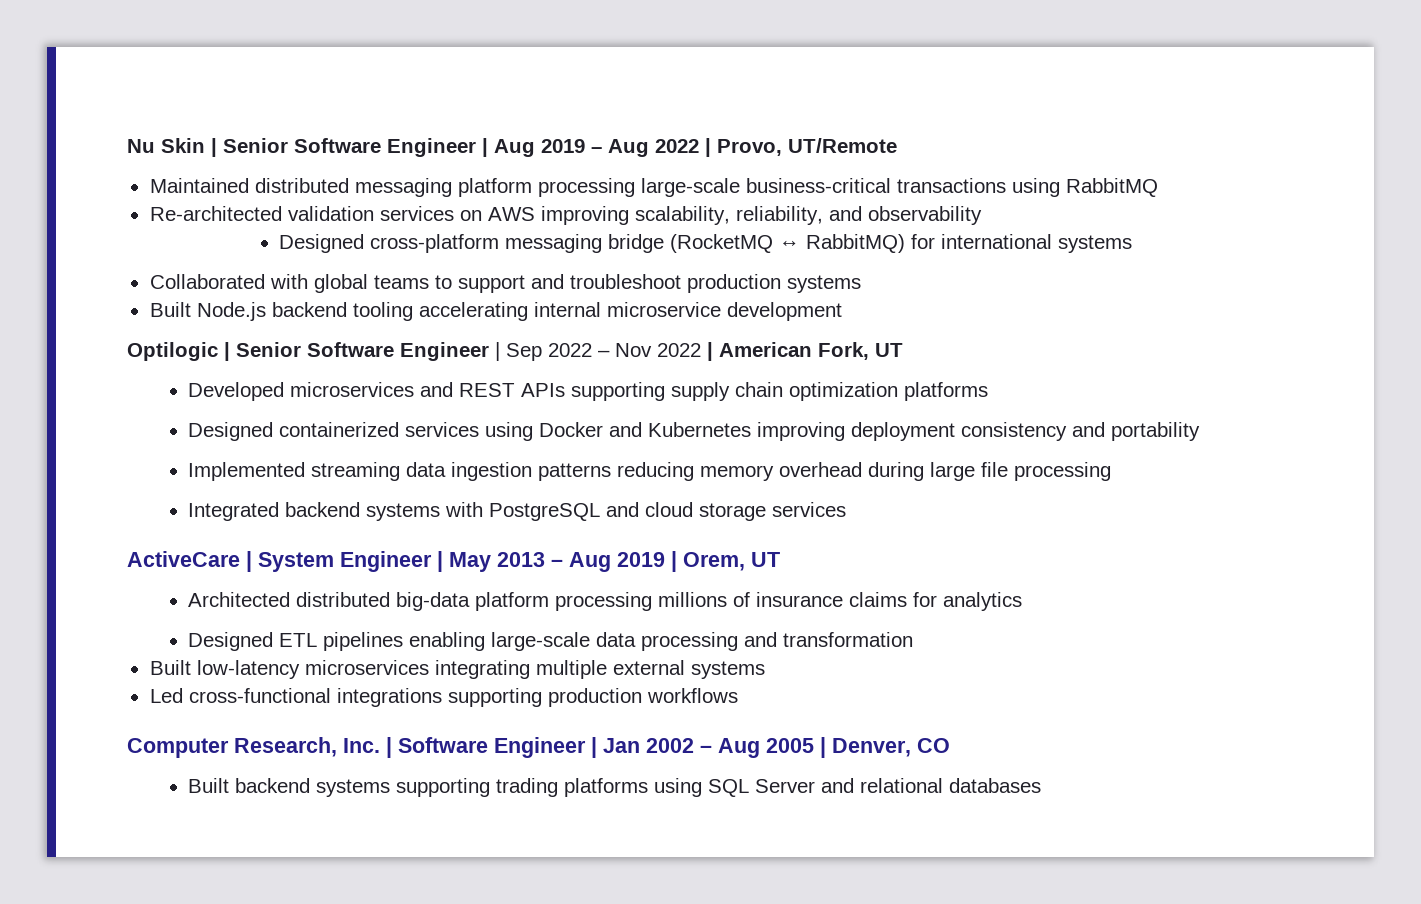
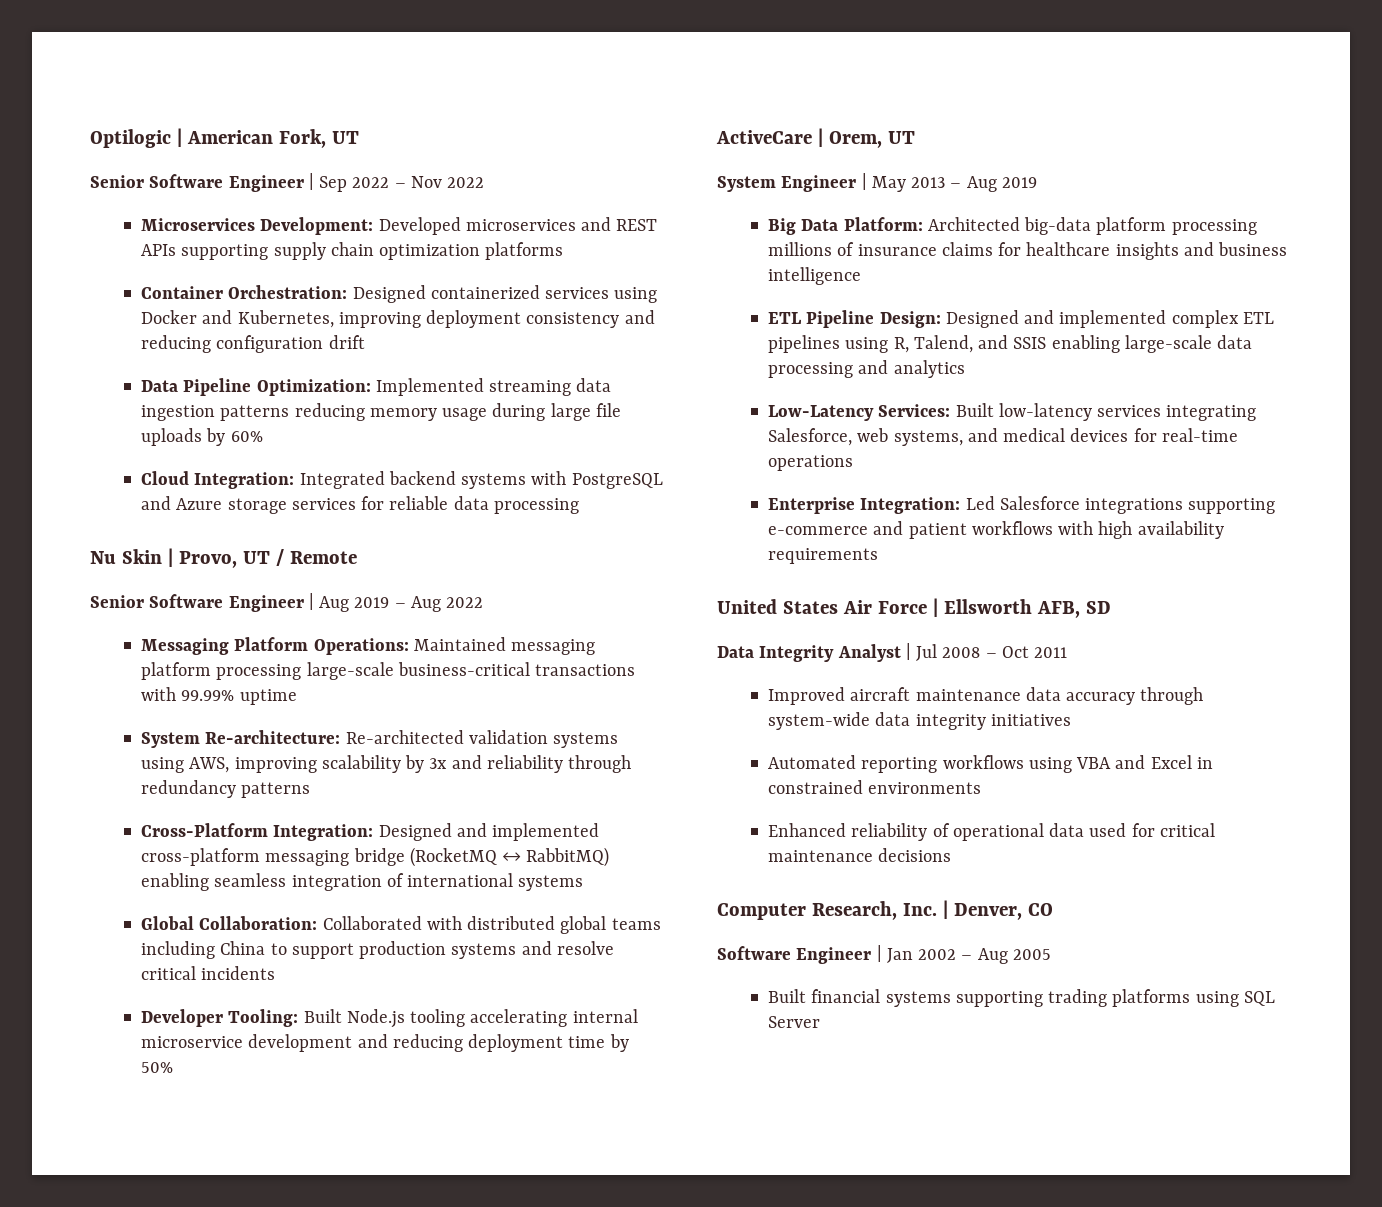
[127,138,897,157] [149,178,1158,197] [149,206,982,225] [279,234,1133,253] [149,274,861,293] [149,302,842,321] [127,342,230,361] Nu Skin | Senior Software Engineer | Aug 2019 – Aug 2022 | Provo, UT/Remote // Maintained distributed messaging platform processing large-scale business-critical transactions using RabbitMQ // Re-architected validation services on AWS improving scalability, reliability, and observability // Designed cross-platform messaging bridge (RocketMQ ↔ RabbitMQ) for international systems // Collaborated with global teams to support and troubleshoot production systems // Built Node.js backend tooling accelerating internal microservice development // Optilogic | -> [90,128,359,148] Optilogic | American Fork, UT //
[707,342,903,361] | American Fork, UT // -> [141,217,374,235] // Microservices Development:
(989, 391) none -> [141,285,348,299] Container Orchestration:
[648,422,752,437] Kubernetes -> [237,310,334,328] Kubernetes,
[1111,422,1201,441] portability // -> [141,335,365,353] [141,378,371,396] reducing configuration drift // Data Pipeline Optimization:
[779,462,863,477] overhead -> [442,408,488,421] usage
[1014,462,1112,481] processing // -> [141,428,263,446] [141,471,295,489] uploads by 60% // Cloud Integration:
[645,502,694,517] cloud -> [176,498,223,510] Azure
(847, 509) none -> [361,496,579,514] [90,548,357,568] [90,593,484,612] [141,637,596,655] [141,662,636,680] [141,687,297,705] [141,730,619,748] [141,755,632,773] [141,780,311,798] [141,823,600,841] [141,847,610,867] [141,873,584,891] [141,916,661,934] [141,941,614,959] [141,966,276,980] [141,1009,638,1028] [141,1034,629,1052] [141,1062,174,1073] for reliable data processing // Nu Skin | Provo, UT / Remote // Senior Software Engineer | Aug 2019 – Aug 2022 // Messaging Platform Operations: Maintained messaging platform processing large-scale business-critical transactions with 99.99% uptime // System Re-architecture: Re-architected validation systems using AWS, improving scalability by 3x and reliability through redundancy patterns // Cross-Platform Integration: Designed and implemented cross-platform messaging bridge (RocketMQ ↔ RabbitMQ) enabling seamless integration of international systems // Global Collaboration: Collaborated with distributed global teams including China to support production systems and resolve critical incidents // Developer Tooling: Built Node.js tooling accelerating internal microservice development and reducing deployment time by 50%
(252, 561) none -> [828,131,915,148] Orem, UT //
[671,551,780,572] [188,592,391,607] | Orem, UT // Architected distributed -> [768,217,1020,235] // Big Data Platform: Architected
[943,592,1023,611] [188,632,404,651] analytics // Designed ETL pipelines -> [1026,242,1288,260] [768,267,862,285] [768,310,1274,328] [768,335,1047,353] healthcare insights and business intelligence // ETL Pipeline Design: Designed and implemented complex ETL pipelines using R, Talend, and SSIS
[783,632,914,647] [149,660,765,679] [149,688,738,707] transformation // Built low-latency microservices integrating multiple external systems // Led cross-functional integrations supporting production workflows -> [893,360,965,378] [768,403,1257,421] [768,428,1238,446] [768,455,854,471] [768,496,1276,514] [768,521,1224,539] [768,548,879,564] [717,598,1111,618] [717,643,1068,662] [768,687,1204,705] [768,712,1071,730] [768,755,1213,773] [768,780,982,794] [768,823,1215,841] [768,848,952,862] analytics // Low-Latency Services: Built low-latency services integrating Salesforce, web systems, and medical devices for real-time operations // Enterprise Integration: Led Salesforce integrations supporting e-commerce and patient workflows with high availability requirements // United States Air Force | Ellsworth AFB, SD // Data Integrity Analyst | Jul 2008 – Oct 2011 // Improved aircraft maintenance data accuracy through system-wide data integrity initiatives // Automated reporting workflows using VBA and Excel in constrained environments // Enhanced reliability of operational data used for critical maintenance decisions
(392, 747) none -> [953,903,1053,920] Denver, CO //
[820,737,950,758] [188,778,311,793] | Denver, CO // Built backend -> [768,989,881,1003] // Built financial
[821,778,1042,793] and relational databases -> (821, 1022) none

